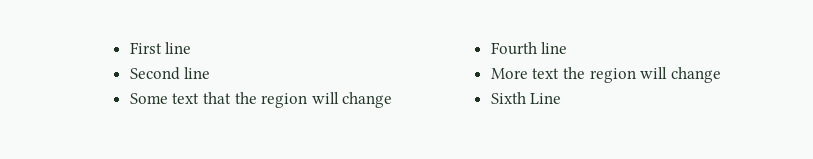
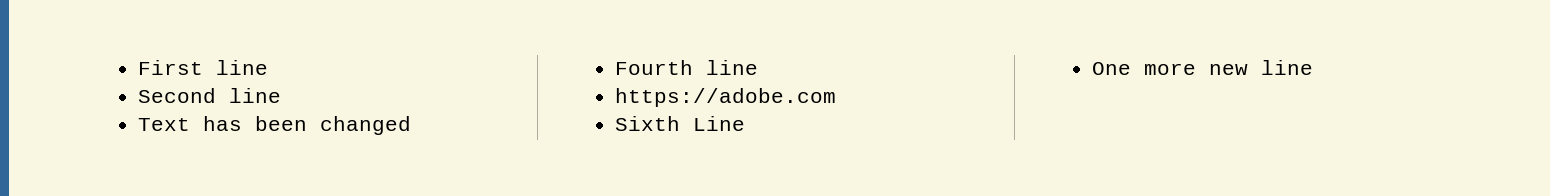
[129,92,393,108] [490,42,568,55] [490,67,721,83] [490,92,562,104] Some text that the region will change // Fourth line // More text the region will change // Sixth Line -> [138,116,412,135] [615,60,759,75] [615,88,837,107] [615,116,746,131] [1092,60,1314,75] Text has been changed // Fourth line // https://adobe.com // Sixth Line // One more new line

